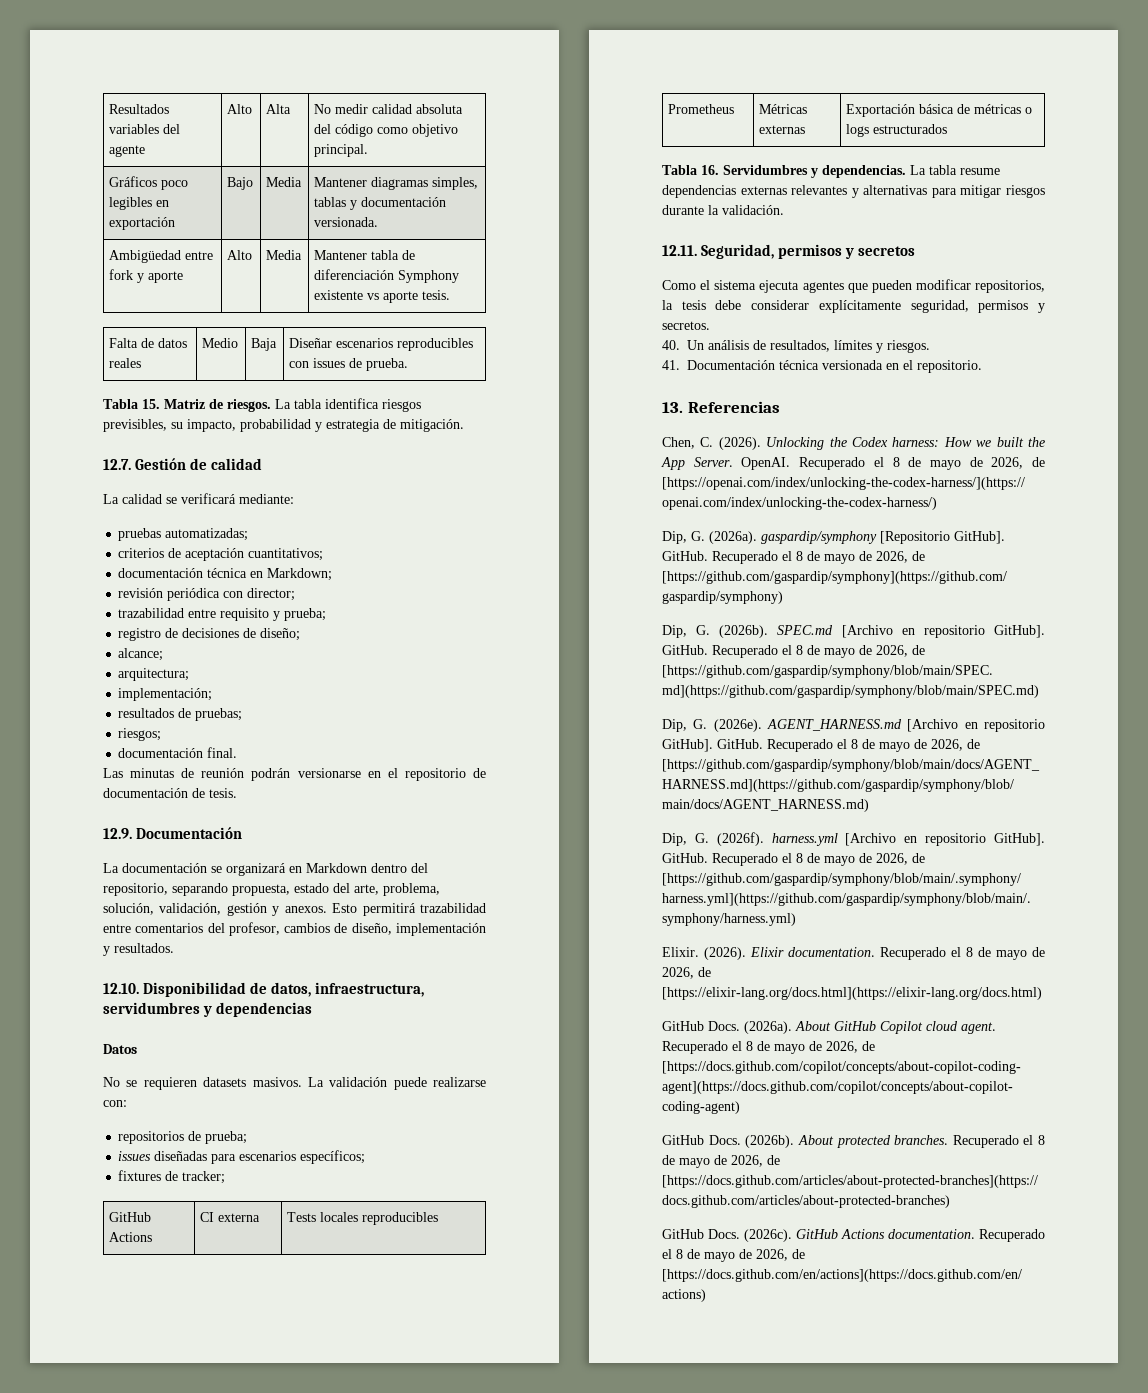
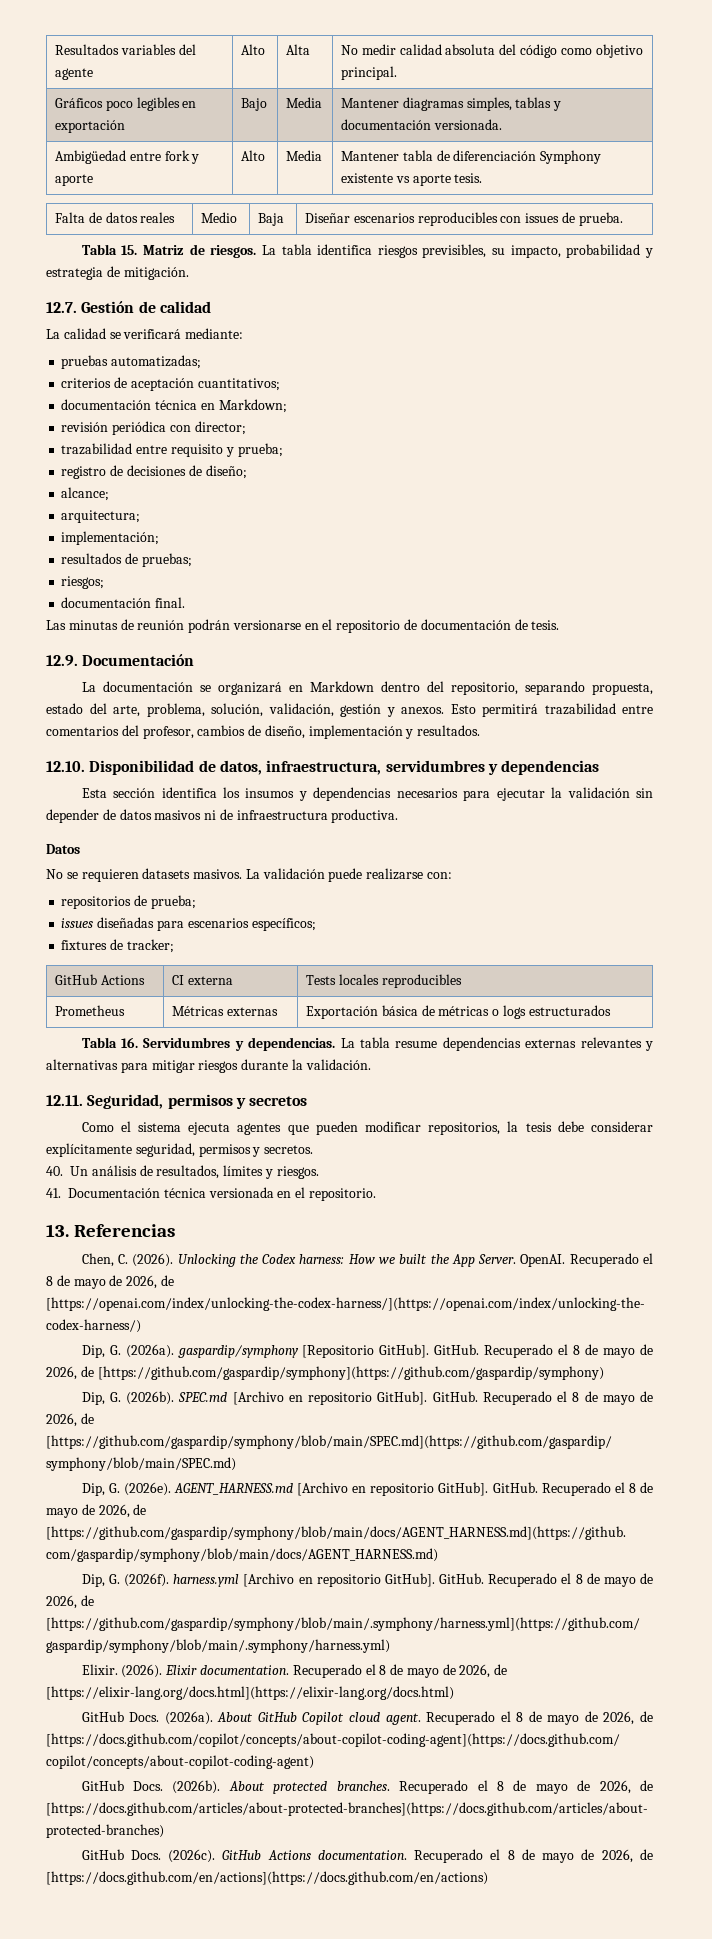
(313, 1009) none -> [81,787,653,801] [46,809,399,823] // Esta sección identifica los insumos y dependencias necesarios para ejecutar la validación sin depender de datos masivos ni de infraestructura productiva.

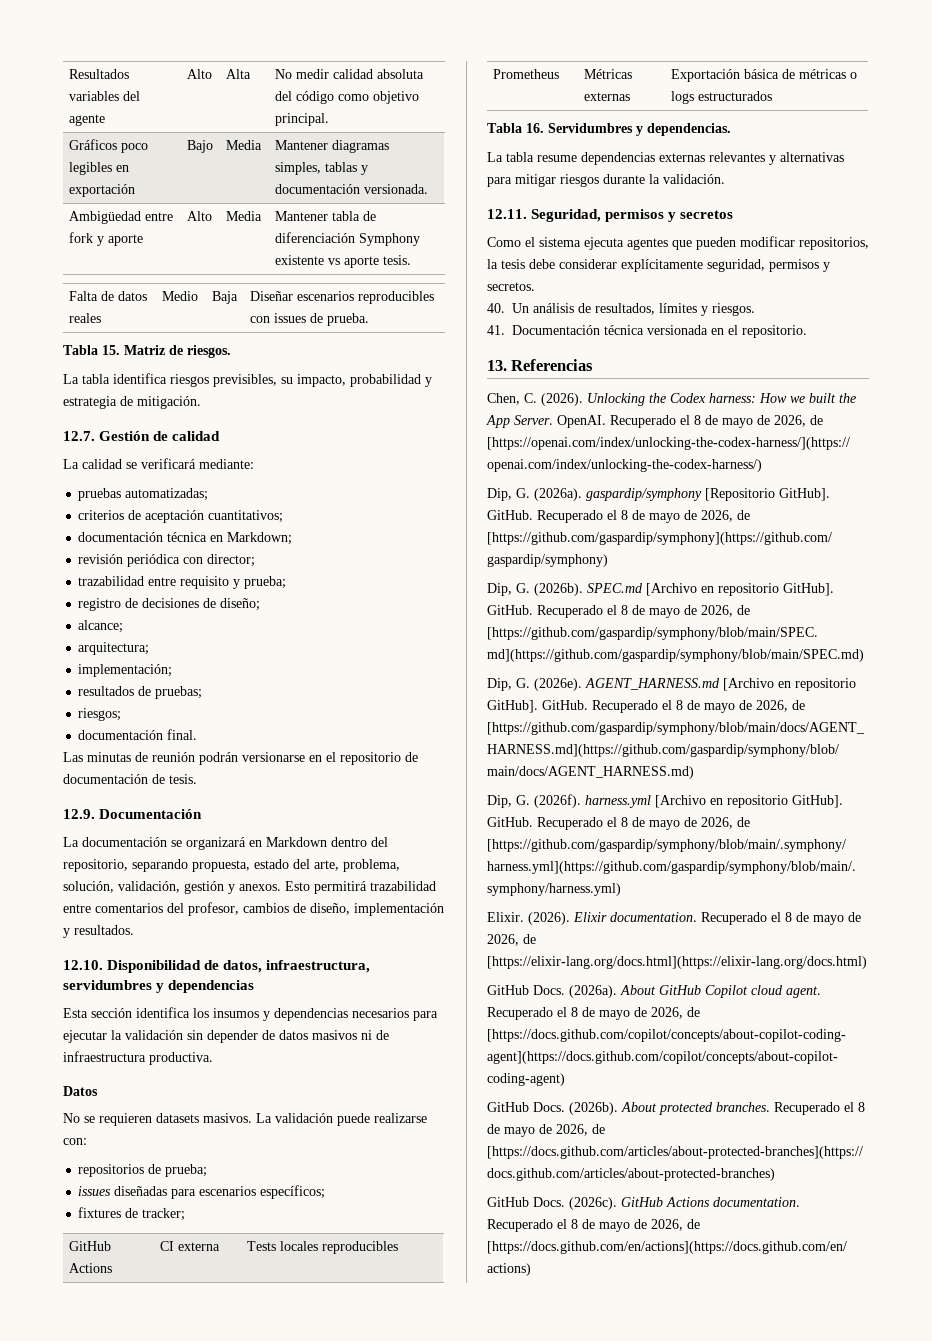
(257, 251) none -> (231, 351) //
(336, 1044) none -> (731, 129) //

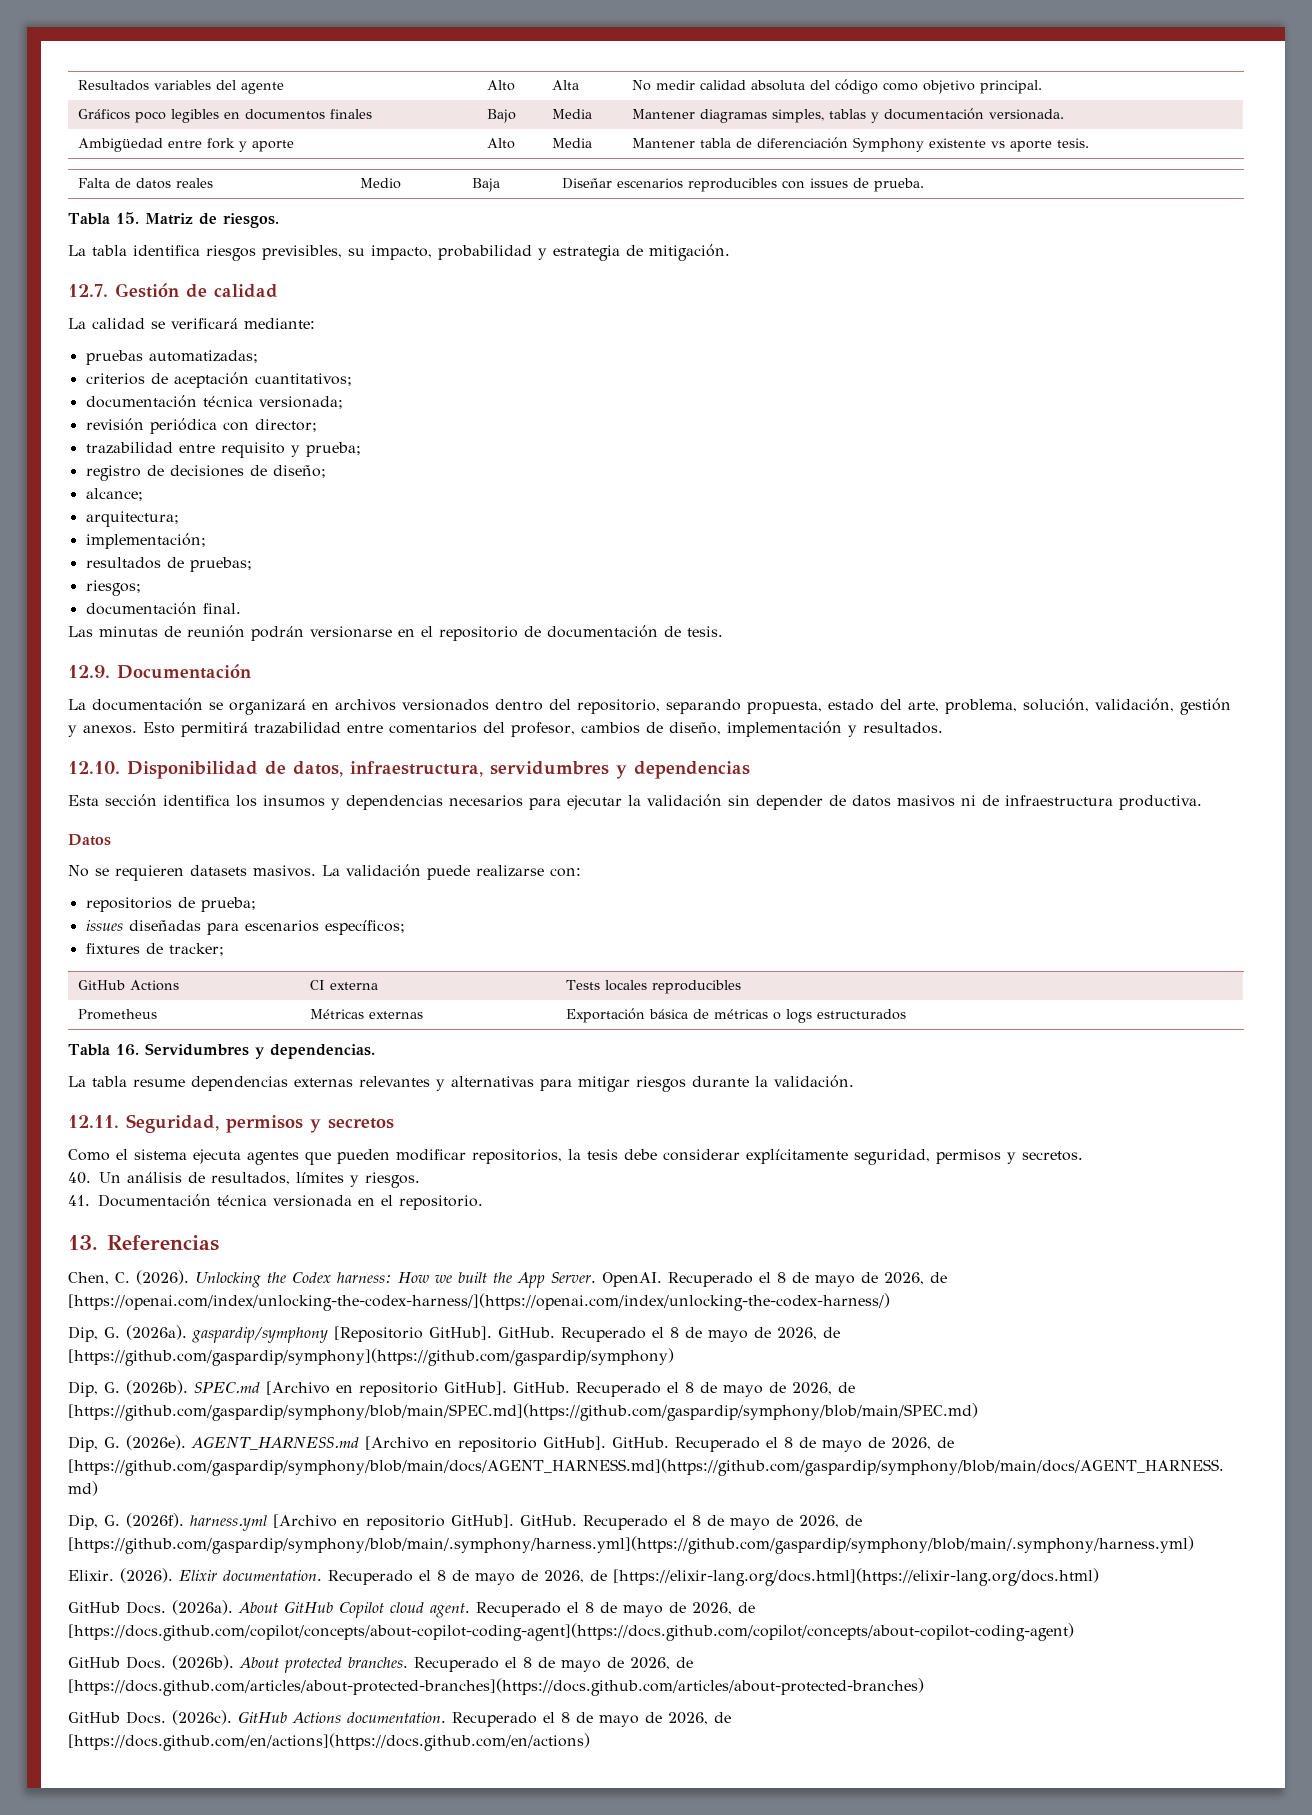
[69,184,136,197] exportación -> [245,109,373,120] documentos finales
[210,532,293,545] en Markdown; -> [258,396,343,409] versionada;
[266,837,327,847] Markdown -> [335,699,489,711] archivos versionados

